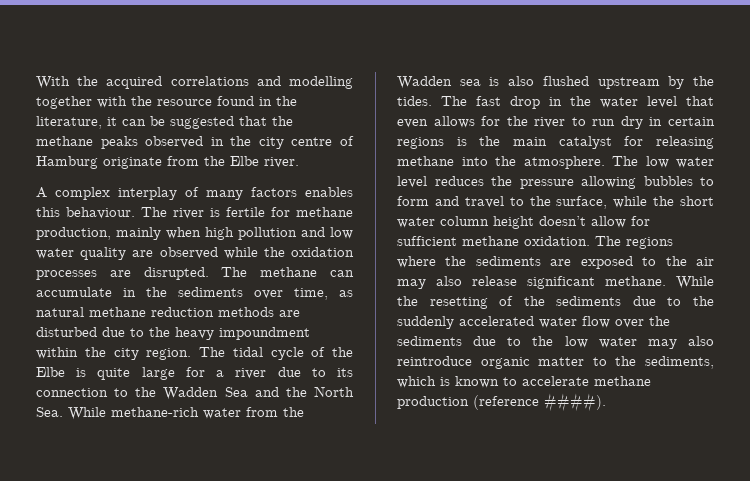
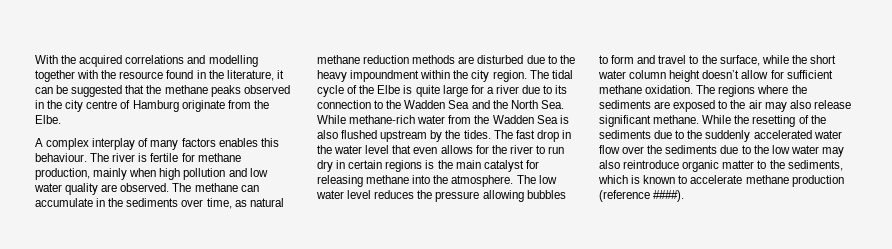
[230,156,299,168] Elbe river. -> [35,115,61,124] Elbe.
[159,247,354,259] [36,267,209,280] observed while the oxidation processes are disrupted. -> [120,183,170,192] observed.
[459,79,481,86] sea -> [536,115,558,124] Sea

